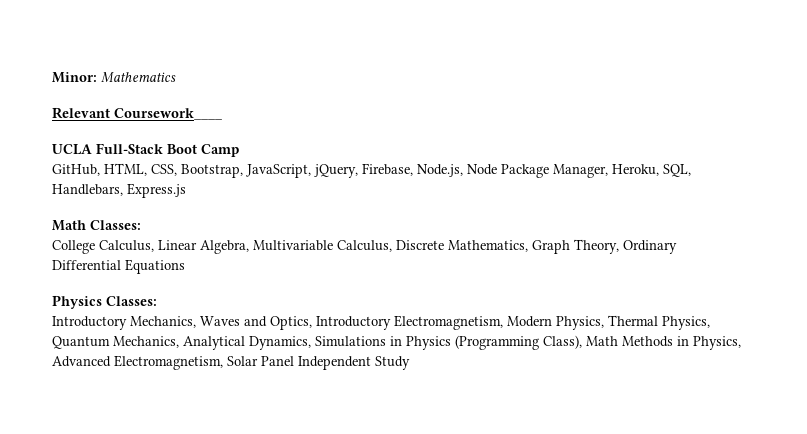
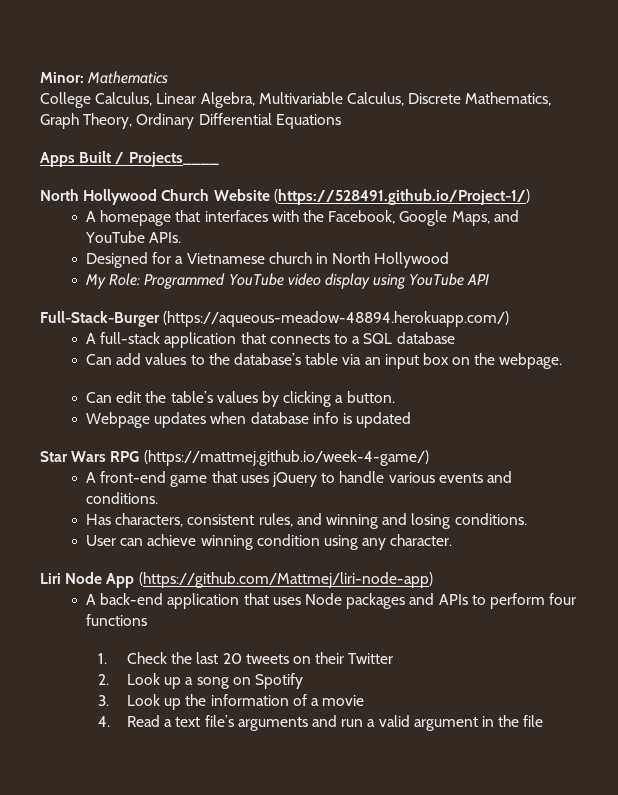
[52,107,223,120] [52,143,239,157] [52,163,691,178] [52,183,186,198] [52,220,141,231] // Relevant Coursework____ // UCLA Full-Stack Boot Camp // GitHub, HTML, CSS, Bootstrap, JavaScript, jQuery, Firebase, Node.js, Node Package Manager, Heroku, SQL, Handlebars, Express.js // Math Classes: -> (169, 77) none
[52,295,157,309] [52,315,710,330] [52,335,741,350] [52,355,410,370] Physics Classes: // Introductory Mechanics, Waves and Optics, Introductory Electromagnetism, Modern Physics, Thermal Physics, Quantum Mechanics, Analytical Dynamics, Simulations in Physics (Programming Class), Math Methods in Physics, Advanced Electromagnetism, Solar Panel Independent Study -> [40,151,219,167] [40,189,530,205] [86,210,519,226] [85,231,182,243] [86,252,450,268] [85,273,490,289] [40,311,510,327] [86,332,455,348] [86,353,563,369] [86,391,395,407] [86,412,412,428] [40,450,429,466] [86,471,512,487] [86,492,159,504] [86,513,527,529] [86,534,453,550] [40,572,433,588] [86,593,577,609] [86,614,148,626] [98,652,394,664] [98,673,303,689] [98,694,365,710] [98,715,544,731] Apps Built / Projects____ // North Hollywood Church Website (https://528491.github.io/Project-1/) // A homepage that interfaces with the Facebook, Google Maps, and YouTube APIs. // Designed for a Vietnamese church in North Hollywood // My Role: Programmed YouTube video display using YouTube API // Full-Stack-Burger (https://aqueous-meadow-48894.herokuapp.com/) // A full-stack application that connects to a SQL database // Can add values to the database’s table via an input box on the webpage. // Can edit the table’s values by clicking a button. // Webpage updates when database info is updated // Star Wars RPG (https://mattmej.github.io/week-4-game/) // A front-end game that uses jQuery to handle various events and conditions. // Has characters, consistent rules, and winning and losing conditions. // User can achieve winning condition using any character. // Liri Node App (https://github.com/Mattmej/liri-node-app) // A back-end application that uses Node packages and APIs to perform four functions // 1. Check the last 20 tweets on their Twitter // 2. Look up a song on Spotify // 3. Look up the information of a movie // 4. Read a text file’s arguments and run a valid argument in the file

